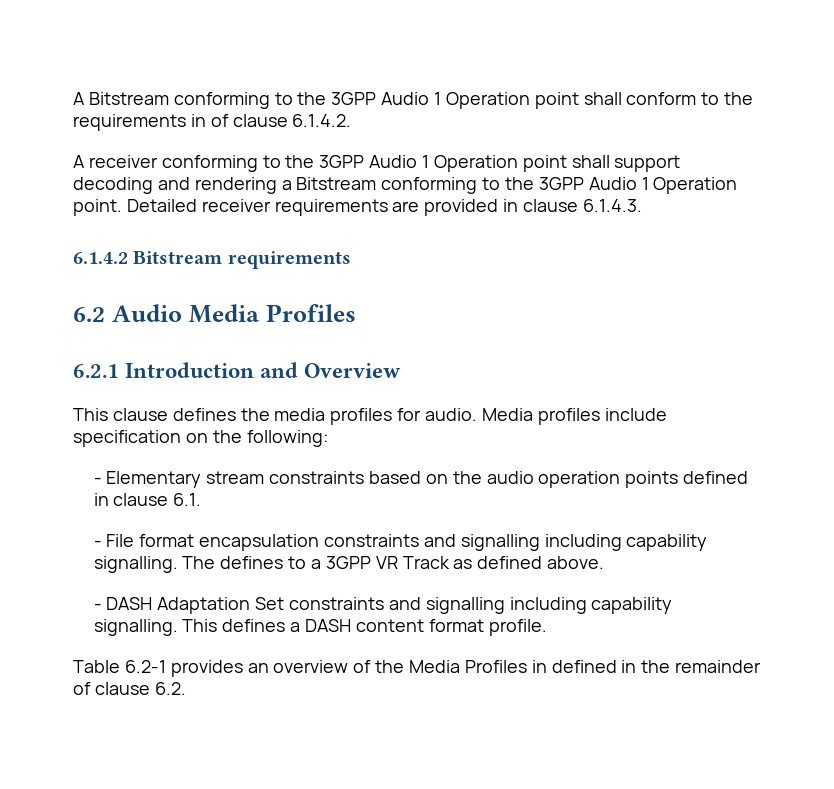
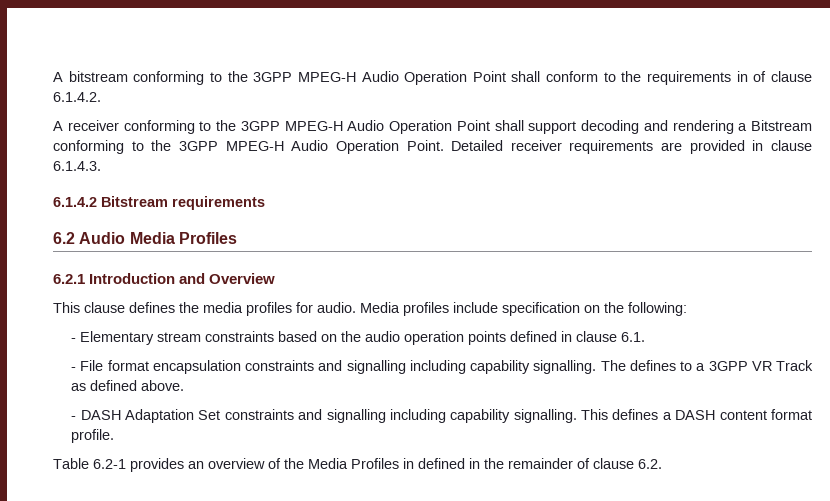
[73,92,579,109] A Bitstream conforming to the 3GPP Audio 1 Operation point -> [53,71,506,85] A bitstream conforming to the 3GPP MPEG-H Audio Operation Point
[369,155,567,172] Audio 1 Operation point -> [284,120,490,134] MPEG-H Audio Operation Point
[588,177,738,194] [73,199,122,216] Audio 1 Operation point. -> [225,140,444,154] MPEG-H Audio Operation Point.

